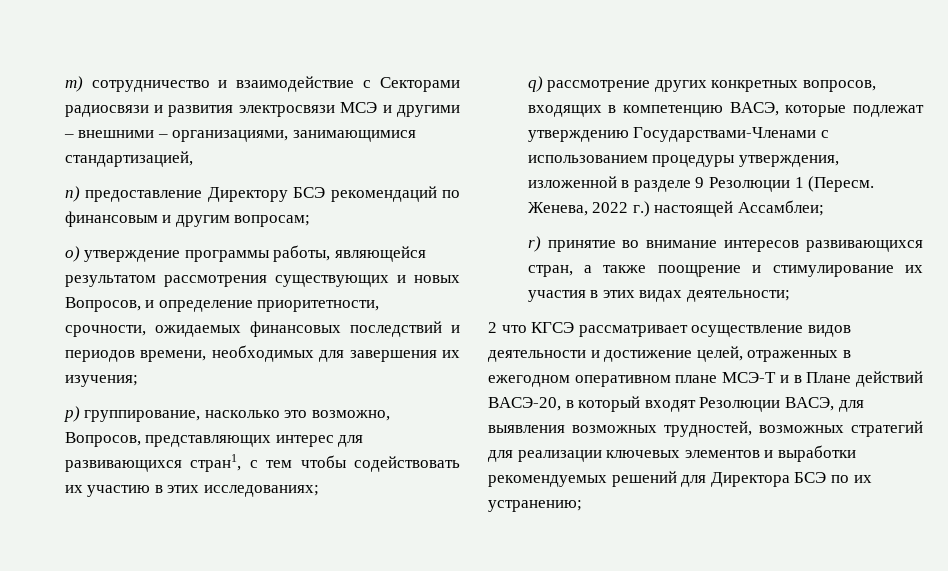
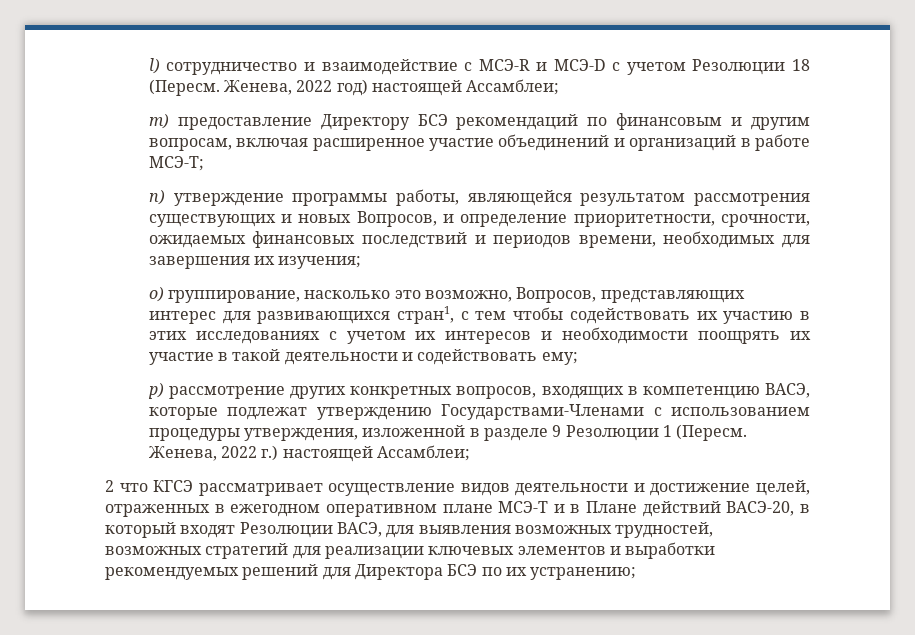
[64,76,83,92] m) -> [148,58,160,74] l)
[380,77,461,92] [64,102,460,117] [63,130,417,142] [64,151,193,167] [64,186,80,202] Секторами радиосвязи и развития электросвязи МСЭ и другими – внешними – организациями, занимающимися стандартизацией, // n) -> [478,59,810,75] [148,79,560,96] [148,113,169,129] МСЭ-R и МСЭ-D с учетом Резолюции 18 (Пересм. Женева, 2022 год) настоящей Ассамблеи; // m)
[234,215,311,227] [64,246,80,262] вопросам; // o) -> [148,134,810,151] [148,156,204,171] [148,189,165,205] вопросам, включая расширенное участие объединений и организаций в работе МСЭ-T; // n)
[63,406,80,422] p) -> [148,286,164,302] o)
[204,485,320,497] [527,76,543,92] исследованиях; // q) -> [195,327,811,344] [148,349,578,365] [147,382,164,399] исследованиях с учетом их интересов и необходимости поощрять их участие в такой деятельности и содействовать ему; // p)
[527,236,923,252] [527,265,923,277] [527,290,791,302] // r) принятие во внимание интересов развивающихся стран, а также поощрение и стимулирование их участия в этих видах деятельности; -> (471, 453) none

